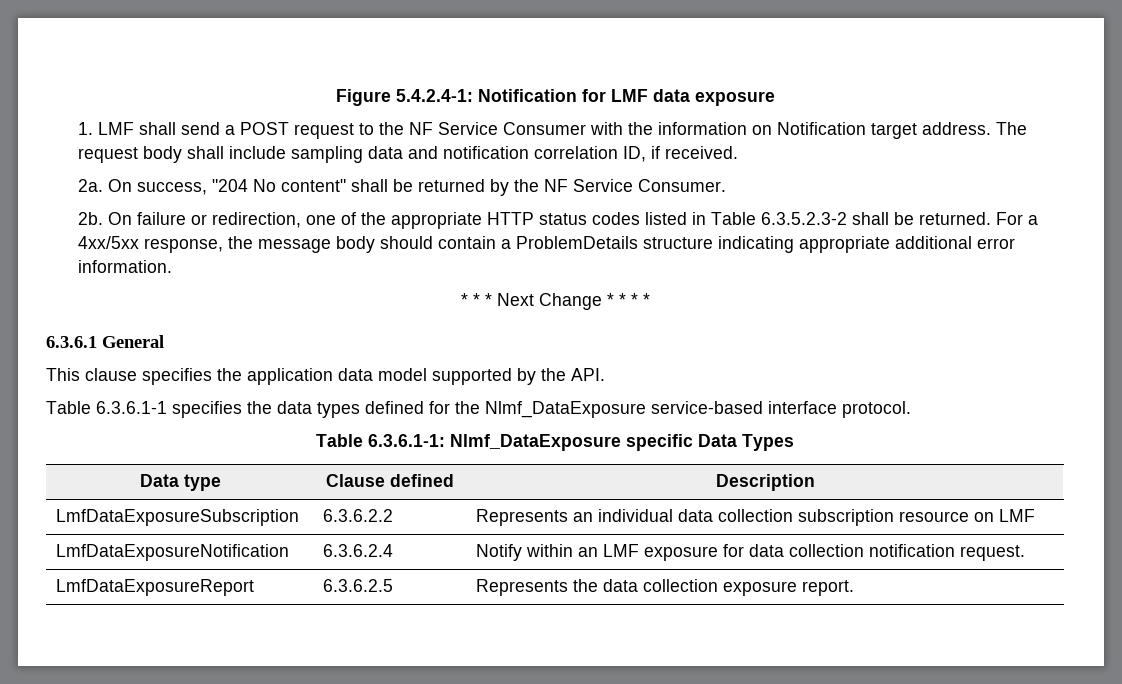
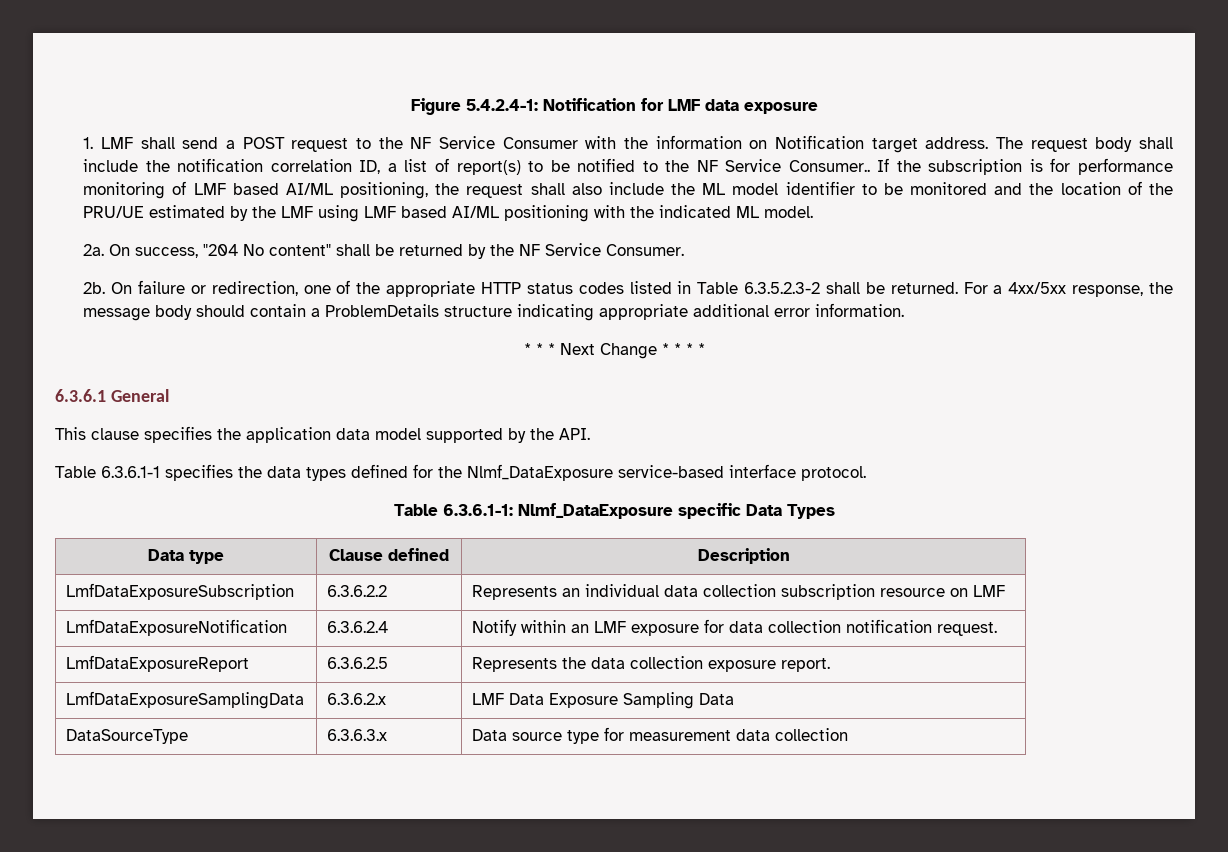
[291,146,739,163] sampling data and notification correlation ID, if received. -> [145,158,1174,175] [83,181,1173,199] [83,205,814,222] the notification correlation ID, a list of report(s) to be notified to the NF Service Consumer.. If the subscription is for performance monitoring of LMF based AI/ML positioning, the request shall also include the ML model identifier to be monitored and the location of the PRU/UE estimated by the LMF using LMF based AI/ML positioning with the indicated ML model.
(855, 588) none -> [66,691,305,709] [327,693,387,705] [472,692,735,709] [66,729,189,744] [327,729,388,741] [472,727,849,744] // LmfDataExposureSamplingData | 6.3.6.2.x | LMF Data Exposure Sampling Data // DataSourceType | 6.3.6.3.x | Data source type for measurement data collection

